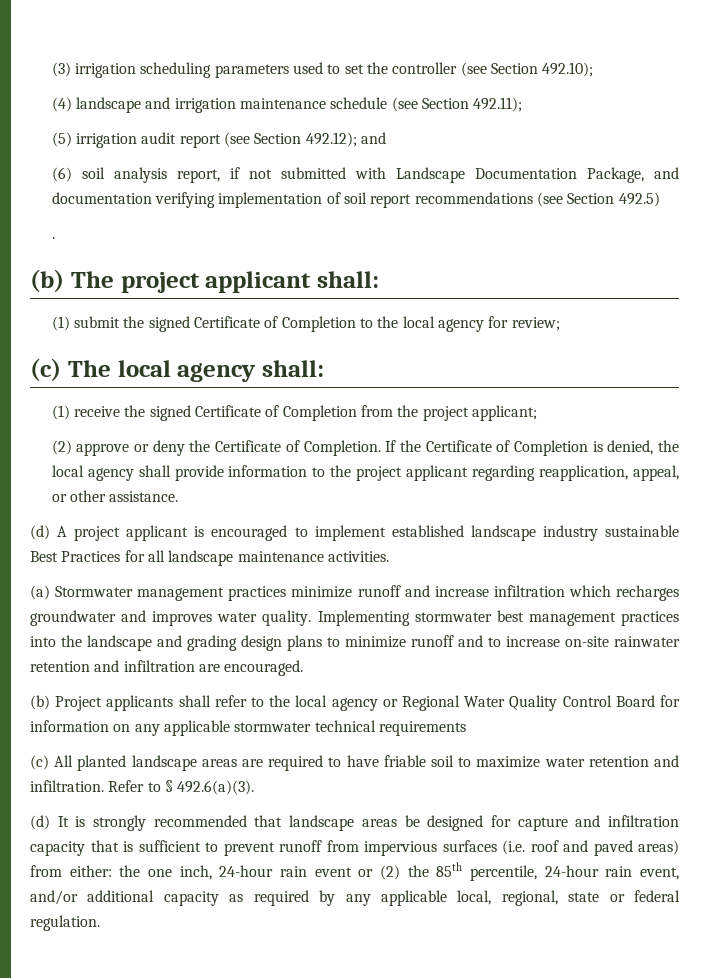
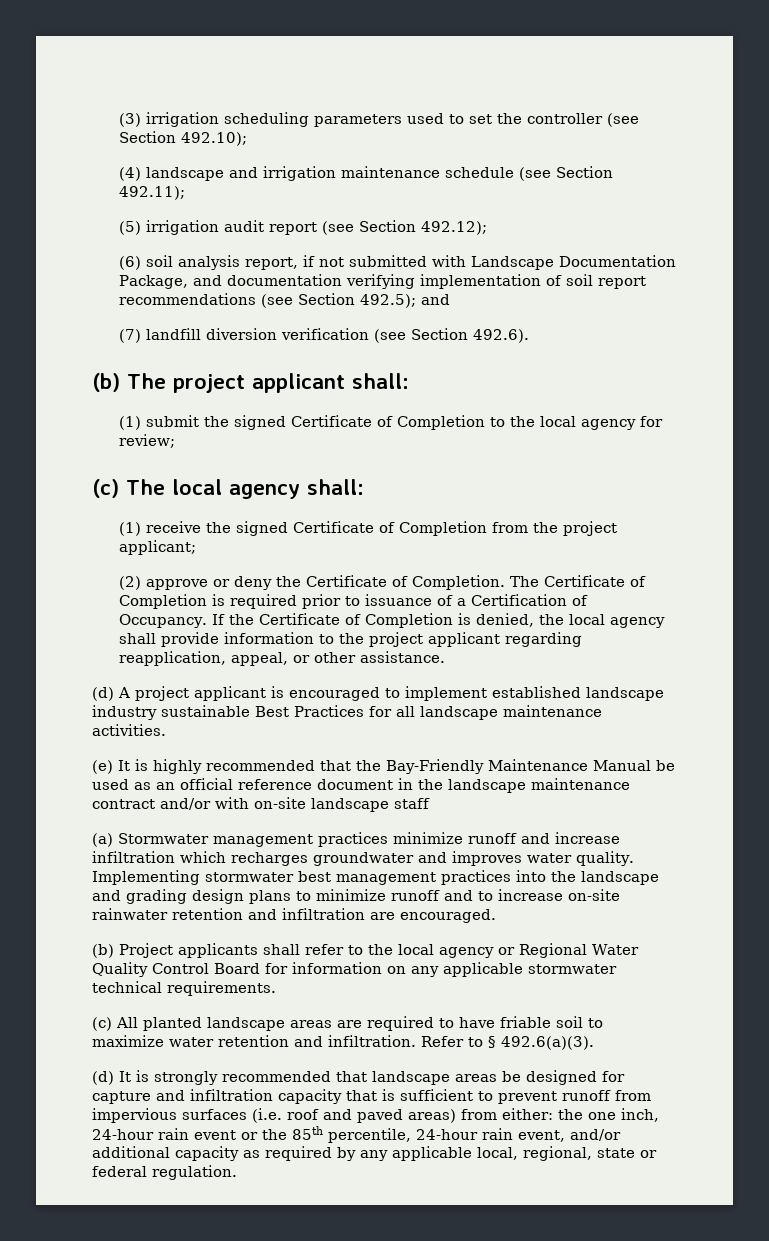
[360,132,386,144] and -> (488, 228) none
[618,192,660,207] [51,237,55,239] 492.5) // . -> [360,294,451,308] [119,328,530,343] 492.5); and // (7) landfill diversion verification (see Section 492.6).
(381, 448) none -> [510,575,647,587] [119,594,589,609] [119,614,208,628] The Certificate of Completion is required prior to issuance of a Certification of Occupancy.
(389, 556) none -> [92,759,675,774] [92,778,630,793] [92,797,430,812] // (e) It is highly recommended that the Bay-Friendly Maintenance Manual be used as an official reference document in the landscape maintenance contract and/or with on-site landscape staff
[378,721,466,736] requirements -> [167,981,276,996] requirements.
[380,865,401,880] (2) -> (258, 1136) none

